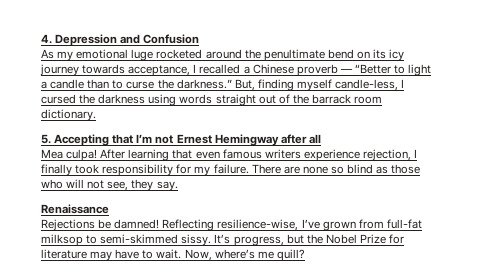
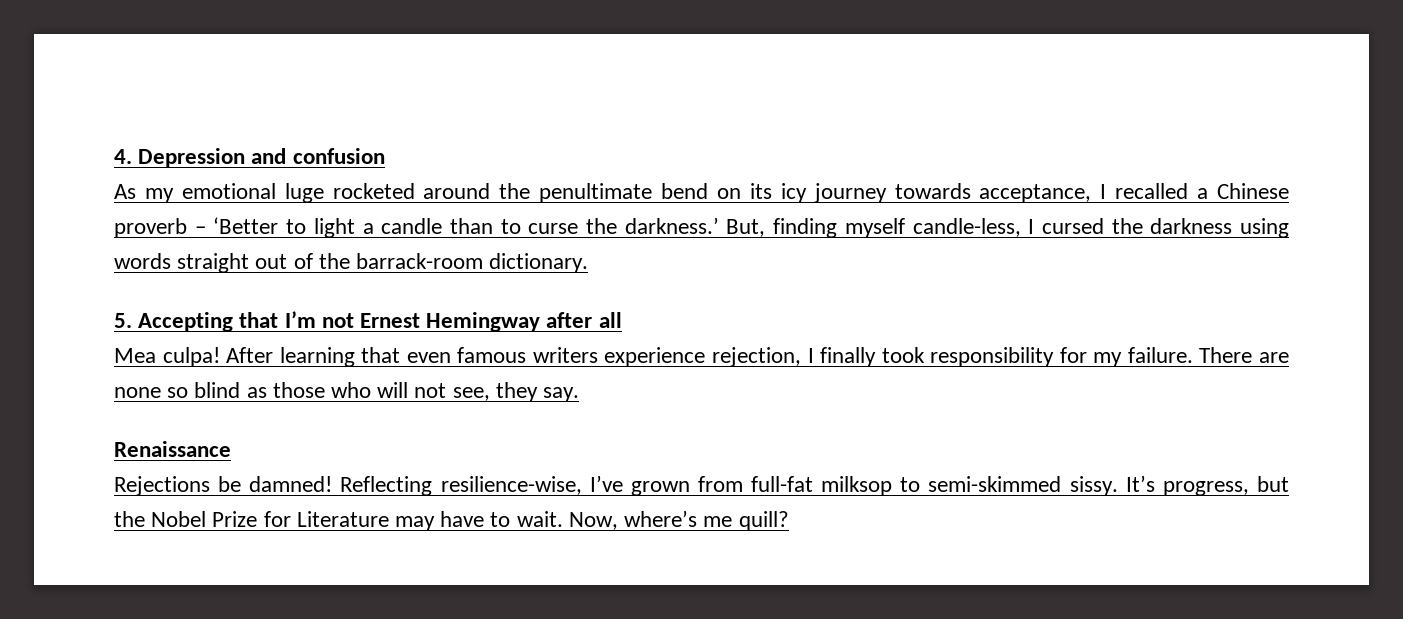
[143,34,200,44] Confusion -> [292,148,385,164] confusion
[339,64,391,74] — “Better -> [194,217,279,234] – ‘Better
[176,79,232,89] darkness.” -> [624,217,719,234] darkness.’
[311,94,383,104] barrack room -> [356,253,484,269] barrack-room
[41,249,87,259] literature -> [296,511,389,527] Literature

